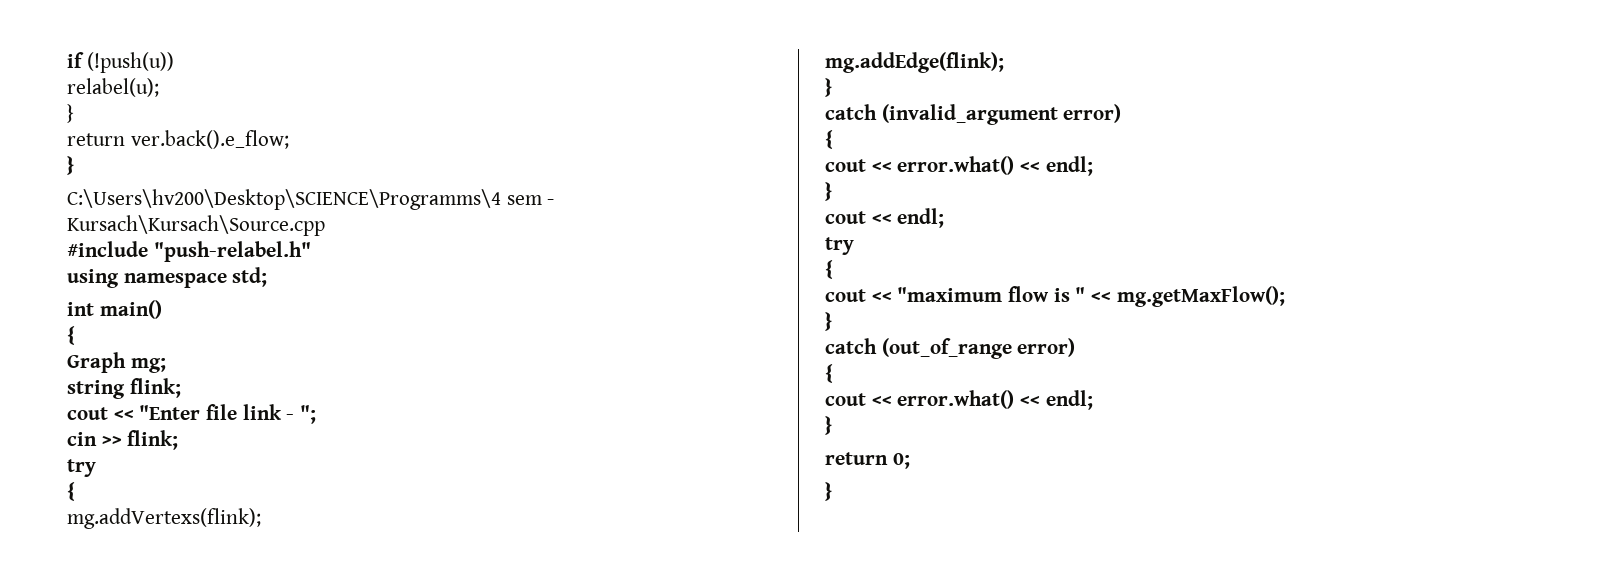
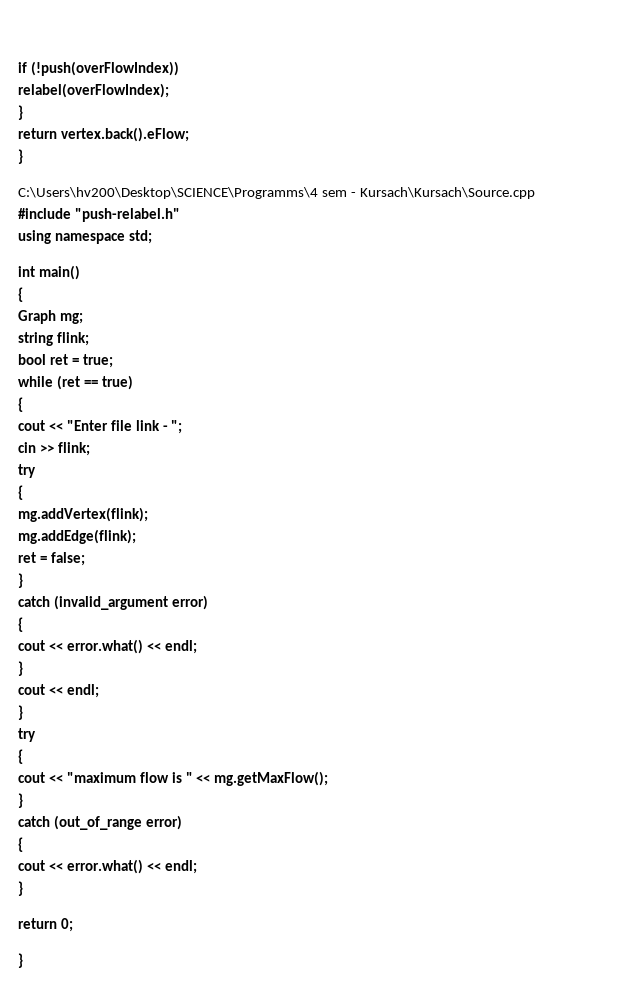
[86,52,174,73] [67,78,159,97] [67,104,74,123] [67,130,289,149] (!push(u)) // relabel(u); // } // return ver.back().e_flow; -> [30,61,179,76] [18,83,169,98] [18,105,23,120] [18,127,189,142] (!push(overFlowIndex)) // relabel(overFlowIndex); // } // return vertex.back().eFlow;
(181, 388) none -> [18,354,113,368] [18,375,133,390] [18,397,23,412] // bool ret = true; // while (ret == true) // {
[67,508,261,529] mg.addVertexs(flink); -> [18,507,148,522] mg.addVertex(flink);
(1004, 62) none -> [18,552,85,566] // ret = false;
(945, 218) none -> [18,705,23,720] // }

